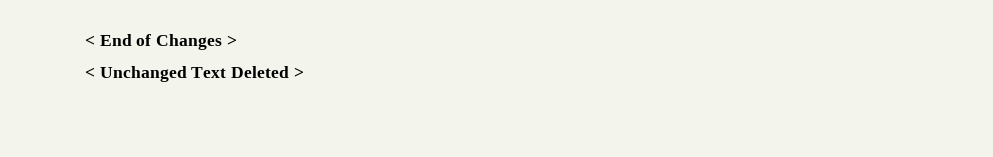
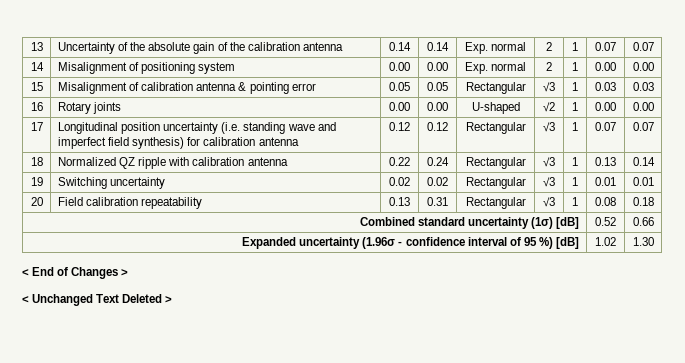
(85, 40) none -> [30,42,43,51] [57,42,343,54] [389,42,411,51] [427,42,449,51] [464,42,527,54] [546,42,552,51] [572,42,578,51] [595,42,616,51] [632,42,654,51] [30,62,44,71] [57,62,236,74] [389,62,410,71] [427,62,448,71] [464,62,527,74] [546,62,552,71] [572,62,578,71] [595,62,616,71] [632,62,654,71] [30,82,43,91] [57,82,316,94] [389,82,410,91] [427,82,448,91] [465,82,526,94] [543,82,555,92] [572,82,578,91] [595,82,616,91] [632,82,654,91] [30,102,43,111] [57,102,122,114] [389,102,410,111] [427,102,448,111] [471,102,520,114] [543,102,555,112] [572,102,578,111] [595,102,616,111] [632,102,654,111] [30,122,43,131] [57,122,336,134] [57,137,299,149] [389,122,410,131] [427,122,448,131] [465,122,526,134] [543,122,555,132] [572,122,578,131] [595,122,616,131] [632,122,654,131] [30,157,43,166] [57,157,288,169] [389,157,410,166] [427,157,449,166] [465,157,526,169] [543,157,555,167] [572,157,578,166] [595,157,616,166] [632,157,655,166] [30,177,43,186] [57,177,166,189] [389,177,410,186] [427,177,448,186] [465,177,526,189] [543,177,555,187] [572,177,578,186] [595,177,616,186] [632,177,654,186] [30,197,43,206] [57,197,203,209] [389,197,410,206] [427,197,448,206] [465,197,526,209] [543,197,555,207] [572,197,578,206] [595,197,616,206] [632,197,654,206] [359,217,580,229] [595,217,616,226] [632,217,654,226] [242,237,580,249] [595,237,616,246] [632,237,654,246] 13 | Uncertainty of the absolute gain of the calibration antenna | 0.14 | 0.14 | Exp. normal | 2 | 1 | 0.07 | 0.07 // 14 | Misalignment of positioning system | 0.00 | 0.00 | Exp. normal | 2 | 1 | 0.00 | 0.00 // 15 | Misalignment of calibration antenna & pointing error | 0.05 | 0.05 | Rectangular | √3 | 1 | 0.03 | 0.03 // 16 | Rotary joints | 0.00 | 0.00 | U-shaped | √2 | 1 | 0.00 | 0.00 // 17 | Longitudinal position uncertainty (i.e. standing wave and imperfect field synthesis) for calibration antenna | 0.12 | 0.12 | Rectangular | √3 | 1 | 0.07 | 0.07 // 18 | Normalized QZ ripple with calibration antenna | 0.22 | 0.24 | Rectangular | √3 | 1 | 0.13 | 0.14 // 19 | Switching uncertainty | 0.02 | 0.02 | Rectangular | √3 | 1 | 0.01 | 0.01 // 20 | Field calibration repeatability | 0.13 | 0.31 | Rectangular | √3 | 1 | 0.08 | 0.18 // Combined standard uncertainty (1σ) [dB] | 0.52 | 0.66 // Expanded uncertainty (1.96σ - confidence interval of 95 %) [dB] | 1.02 | 1.30 //

